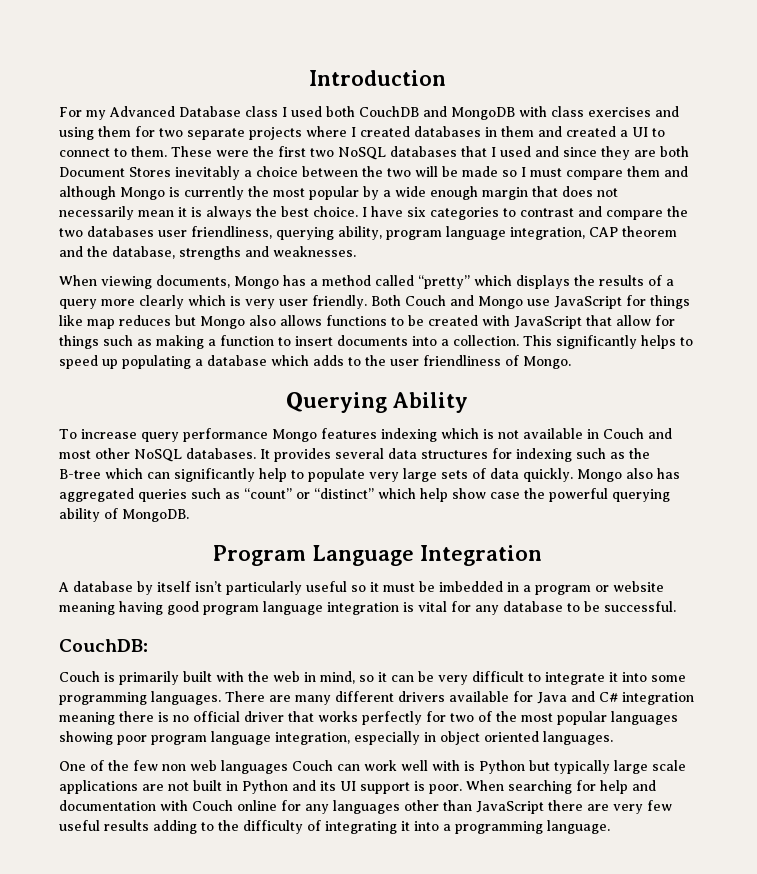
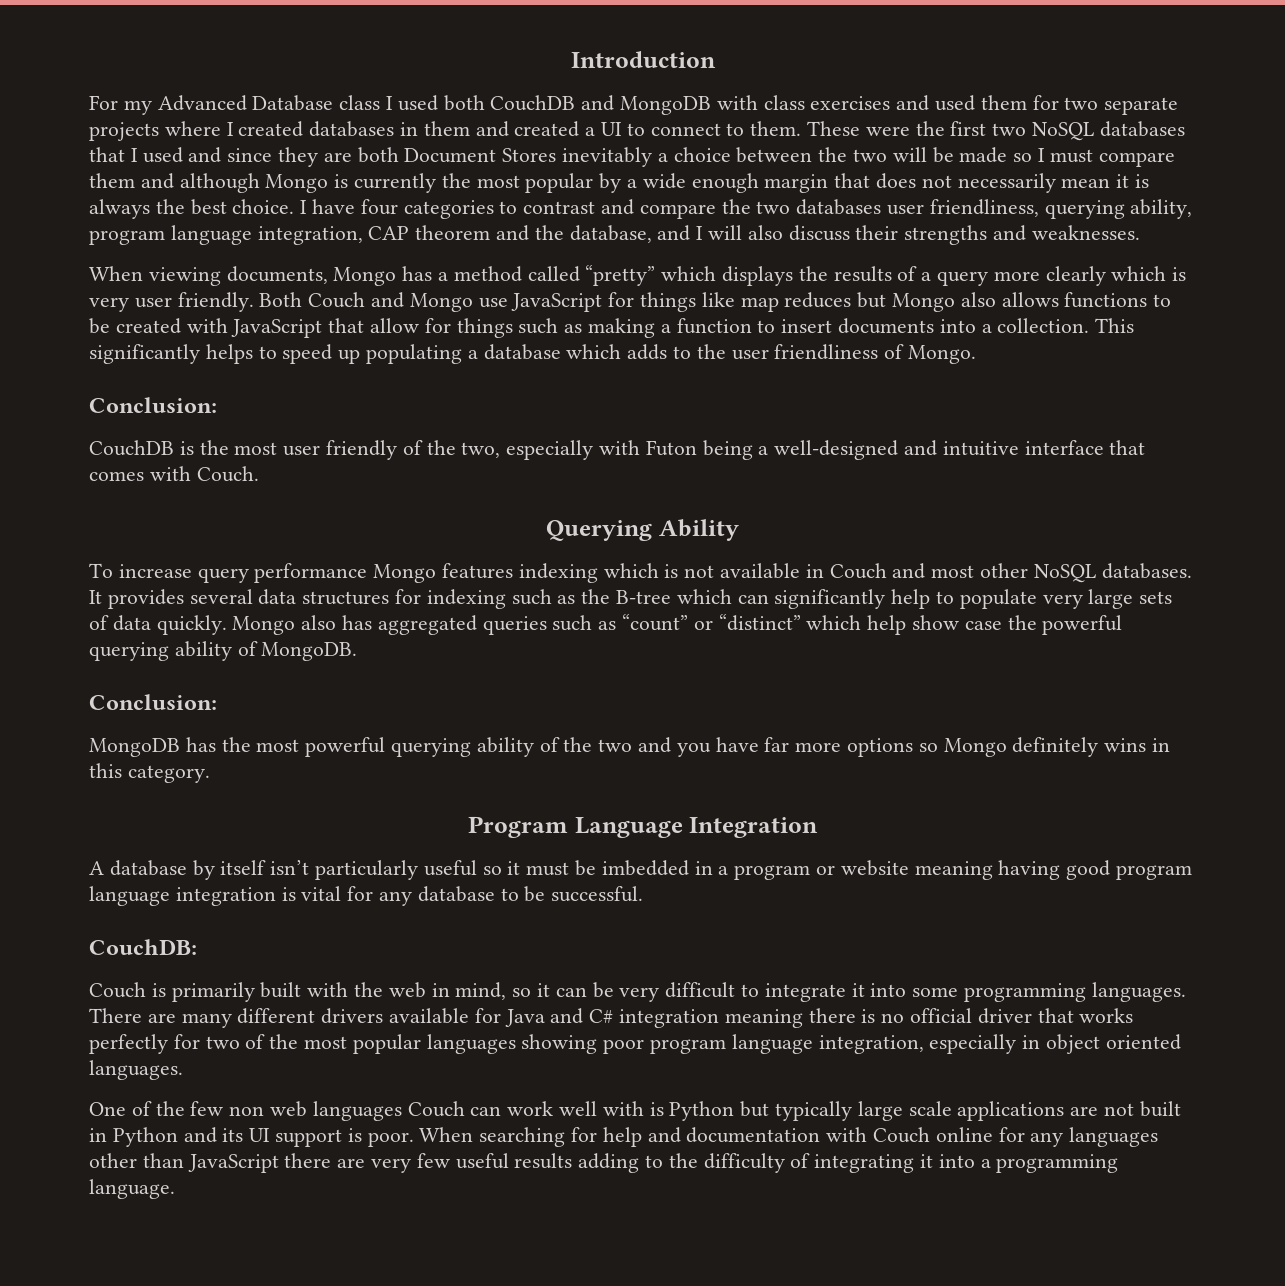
[59,127,94,140] using -> [935,95,976,111] used
[407,207,426,217] six -> [360,199,398,215] four
(175, 252) none -> [657,225,899,241] and I will also discuss their
(571, 362) none -> [89,397,217,413] [89,440,1146,460] [89,466,259,482] // Conclusion: // CouchDB is the most user friendly of the two, especially with Futon being a well-designed and intuitive interface that comes with Couch.
(189, 515) none -> [89,694,217,710] [89,737,1171,757] [89,763,210,783] // Conclusion: // MongoDB has the most powerful querying ability of the two and you have far more options so Mongo definitely wins in this category.

